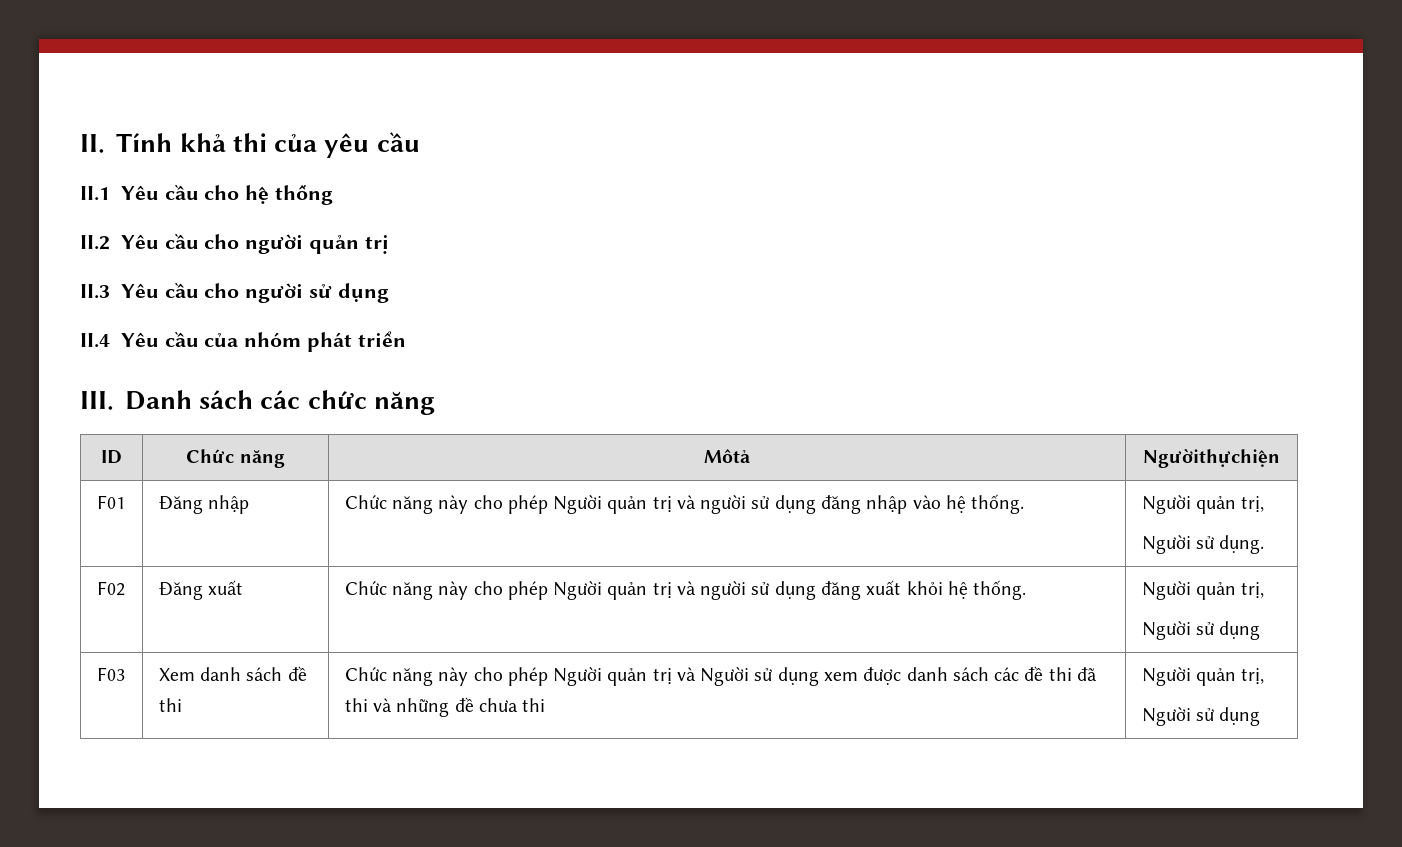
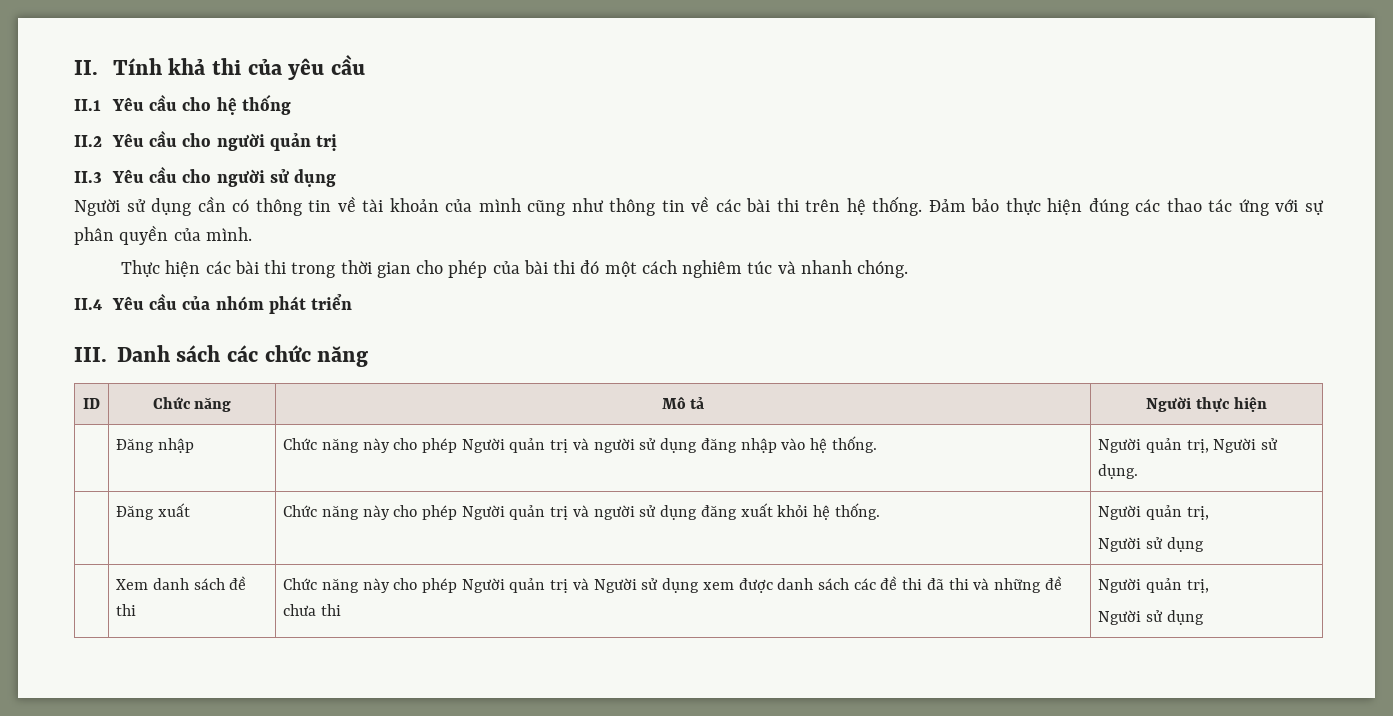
(389, 293) none -> [74,196,1324,216] [74,225,252,245] [120,260,909,278] // Người sử dụng cần có thông tin về tài khoản của mình cũng như thông tin về các bài thi trên hệ thống. Đảm bảo thực hiện đúng các thao tác ứng với sự phân quyền của mình. // Thực hiện các bài thi trong thời gian cho phép của bài thi đó một cách nghiêm túc và nhanh chóng.
[703,449,750,463] [1143,449,1280,468] [96,495,125,509] Môtả | Ngườithựchiện // F01 -> [661,397,705,409] [1146,396,1267,412] Mô tả | Người thực hiện //
(1265, 504) // -> (1209, 446) none
[96,581,125,596] F02 -> (1139, 471) none
[96,667,125,681] F03 -> (1204, 544) none

